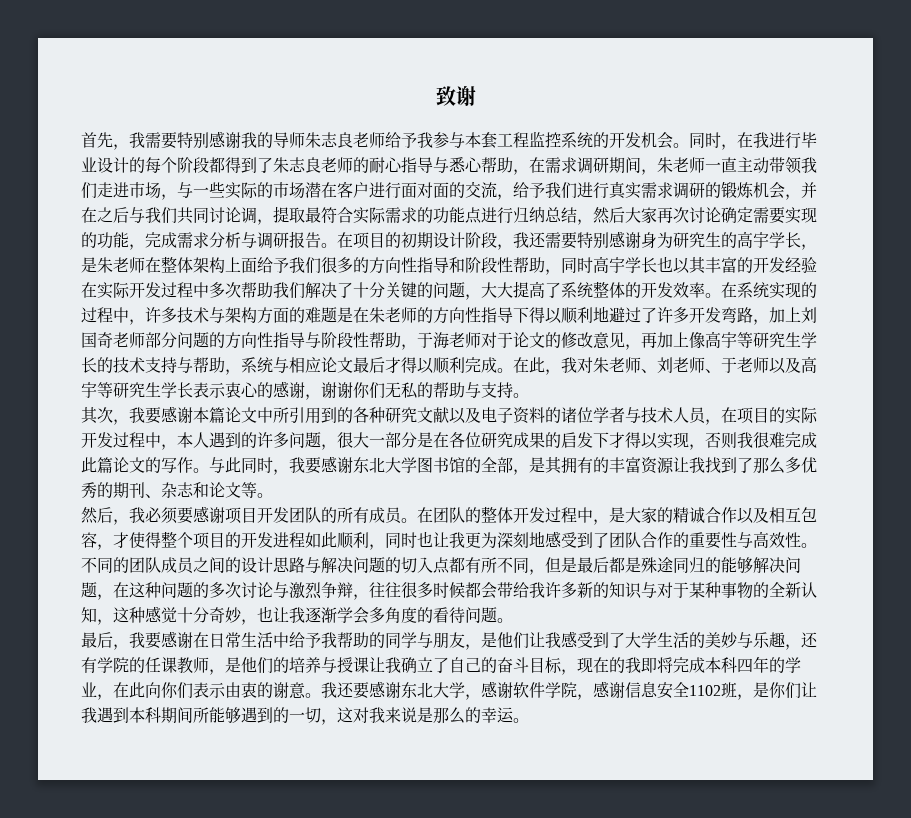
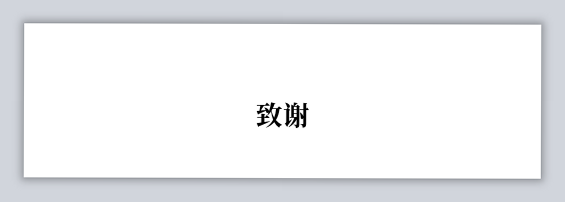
[81,131,817,150] [81,157,817,175] [81,181,817,200] [81,206,817,225] [81,231,817,250] [81,256,817,275] [81,281,817,300] [81,306,817,325] [81,331,817,350] [81,356,817,375] [81,381,529,400] [81,406,818,425] [81,432,817,450] [81,456,817,475] [81,482,273,499] [81,506,817,525] [81,531,817,550] [81,557,801,575] [81,582,817,600] [81,606,513,625] [81,631,818,650] [81,656,801,675] [81,681,817,700] [81,707,529,725] // 首先，我需要特别感谢我的导师朱志良老师给予我参与本套工程监控系统的开发机会。同时，在我进行毕业设计的每个阶段都得到了朱志良老师的耐心指导与悉心帮助，在需求调研期间，朱老师一直主动带领我们走进市场，与一些实际的市场潜在客户进行面对面的交流，给予我们进行真实需求调研的锻炼机会，并在之后与我们共同讨论调，提取最符合实际需求的功能点进行归纳总结，然后大家再次讨论确定需要实现的功能，完成需求分析与调研报告。在项目的初期设计阶段，我还需要特别感谢身为研究生的高宇学长，是朱老师在整体架构上面给予我们很多的方向性指导和阶段性帮助，同时高宇学长也以其丰富的开发经验在实际开发过程中多次帮助我们解决了十分关键的问题，大大提高了系统整体的开发效率。在系统实现的过程中，许多技术与架构方面的难题是在朱老师的方向性指导下得以顺利地避过了许多开发弯路，加上刘国奇老师部分问题的方向性指导与阶段性帮助，于海老师对于论文的修改意见，再加上像高宇等研究生学长的技术支持与帮助，系统与相应论文最后才得以顺利完成。在此，我对朱老师、刘老师、于老师以及高宇等研究生学长表示衷心的感谢，谢谢你们无私的帮助与支持。 // 其次，我要感谢本篇论文中所引用到的各种研究文献以及电子资料的诸位学者与技术人员，在项目的实际开发过程中，本人遇到的许多问题，很大一部分是在各位研究成果的启发下才得以实现，否则我很难完成此篇论文的写作。与此同时，我要感谢东北大学图书馆的全部，是其拥有的丰富资源让我找到了那么多优秀的期刊、杂志和论文等。 // 然后，我必须要感谢项目开发团队的所有成员。在团队的整体开发过程中，是大家的精诚合作以及相互包容，才使得整个项目的开发进程如此顺利，同时也让我更为深刻地感受到了团队合作的重要性与高效性。不同的团队成员之间的设计思路与解决问题的切入点都有所不同，但是最后都是殊途同归的能够解决问题，在这种问题的多次讨论与激烈争辩，往往很多时候都会带给我许多新的知识与对于某种事物的全新认知，这种感觉十分奇妙，也让我逐渐学会多角度的看待问题。 // 最后，我要感谢在日常生活中给予我帮助的同学与朋友，是他们让我感受到了大学生活的美妙与乐趣，还有学院的任课教师，是他们的培养与授课让我确立了自己的奋斗目标，现在的我即将完成本科四年的学业，在此向你们表示由衷的谢意。我还要感谢东北大学，感谢软件学院，感谢信息安全1102班，是你们让我遇到本科期间所能够遇到的一切，这对我来说是那么的幸运。 -> (310, 115) none

